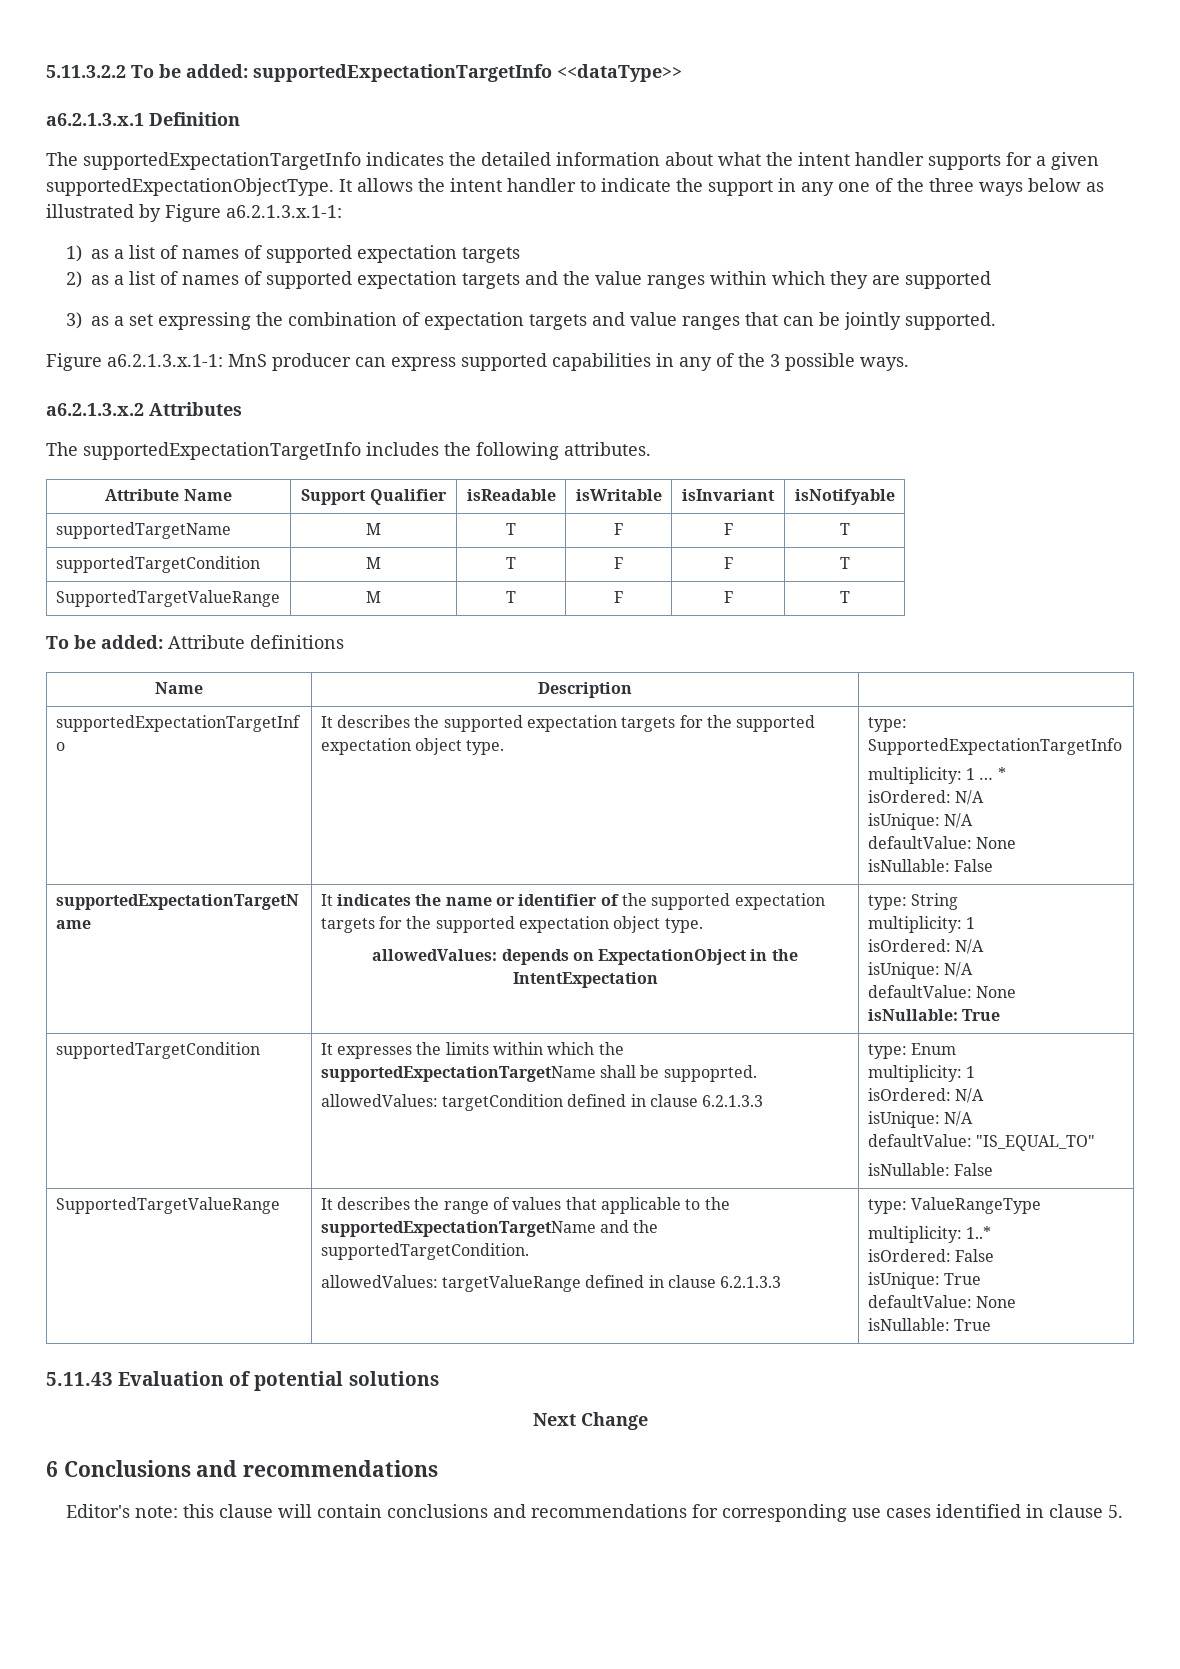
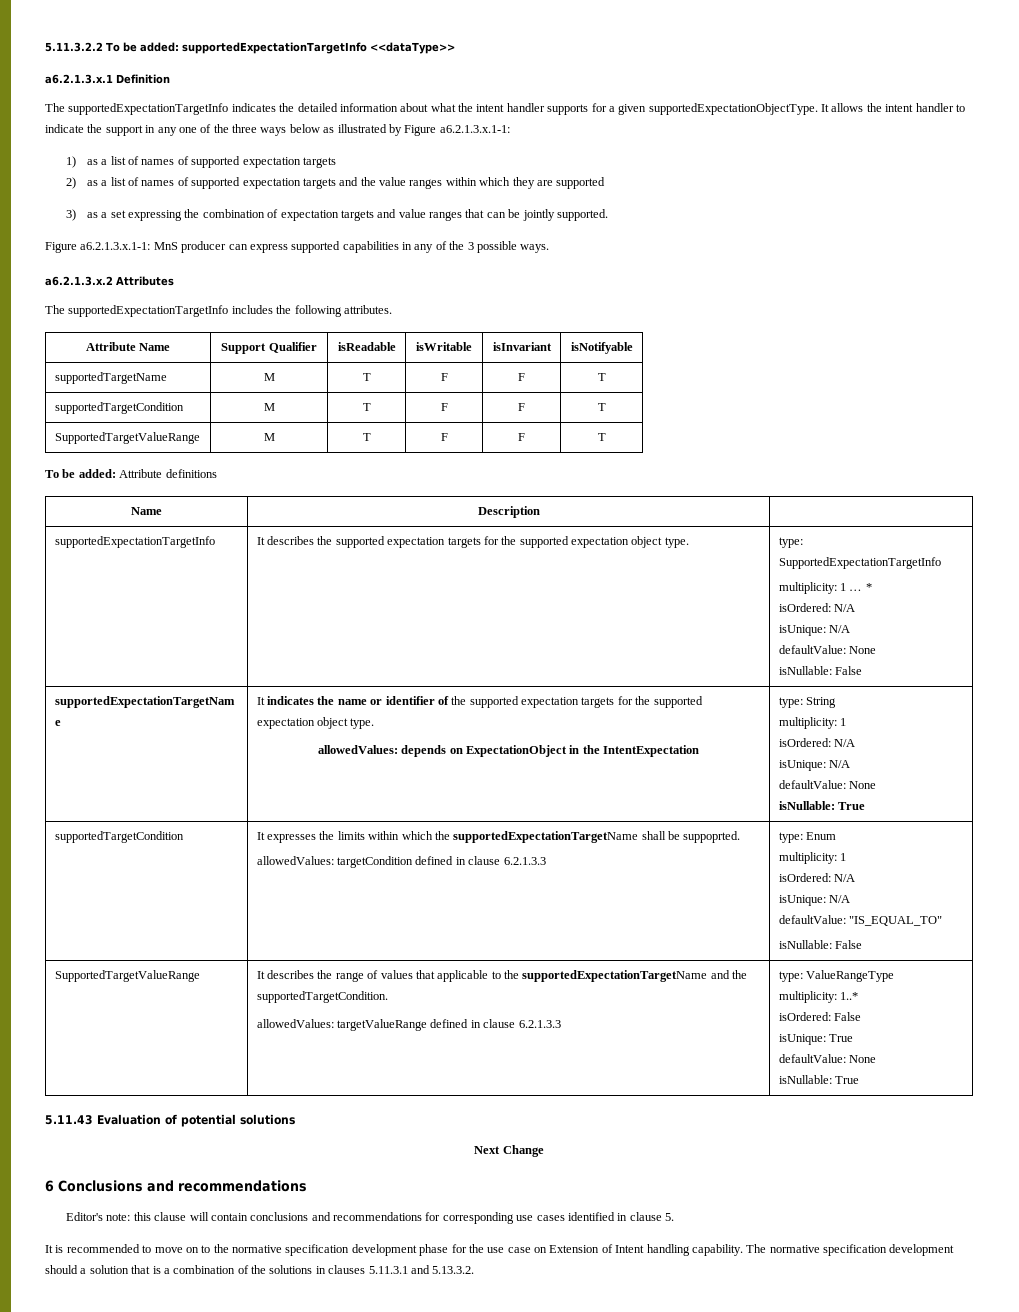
(1124, 1511) none -> [45,1244,955,1256] [45,1265,475,1274] // It is recommended to move on to the normative specification development phase for the use case on Extension of Intent handling capability. The normative specification development should a solution that is a combination of the solutions in clauses 5.11.3.1 and 5.13.3.2.

